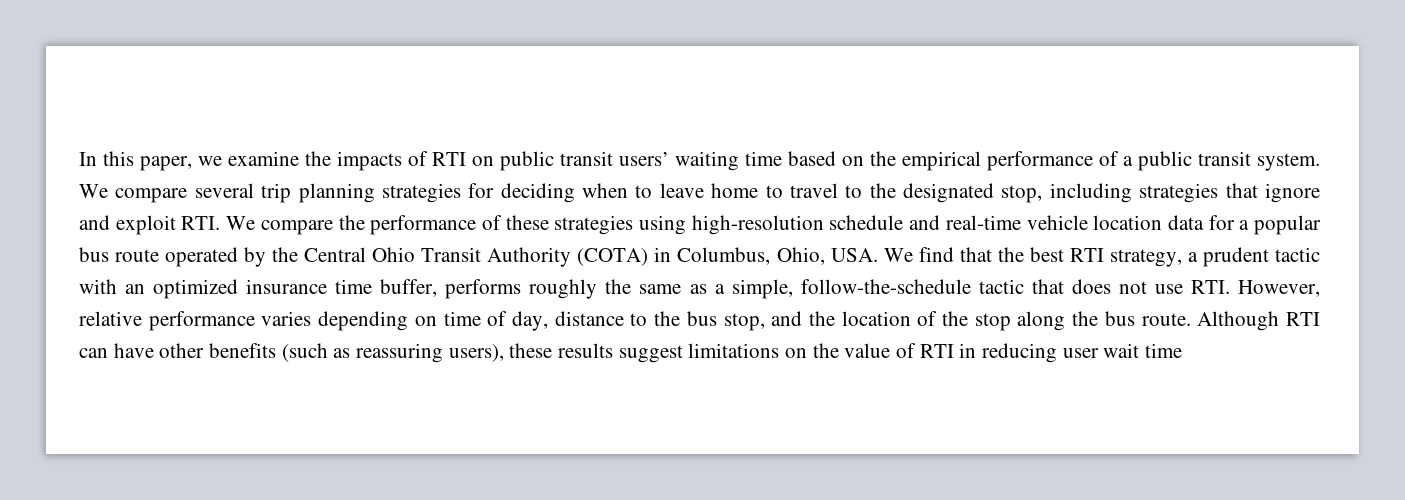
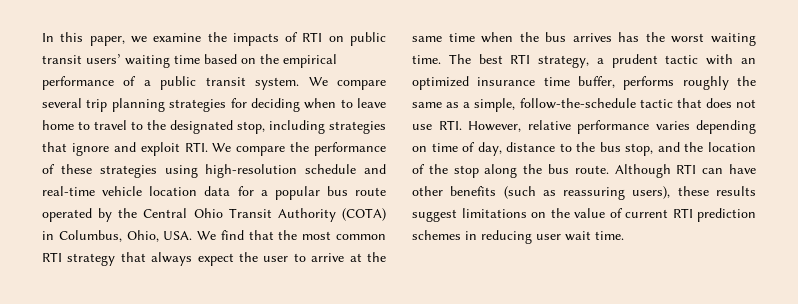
(1024, 254) none -> [302,231,386,240] [42,252,386,266] [412,32,756,46] [412,54,471,64] most common RTI strategy that always expect the user to arrive at the same time when the bus arrives has the worst waiting time. The
[919,344,954,358] RTI -> [625,208,756,222] [412,230,461,240] current RTI prediction schemes
[1145,343,1183,358] time -> [595,231,624,240] time.

